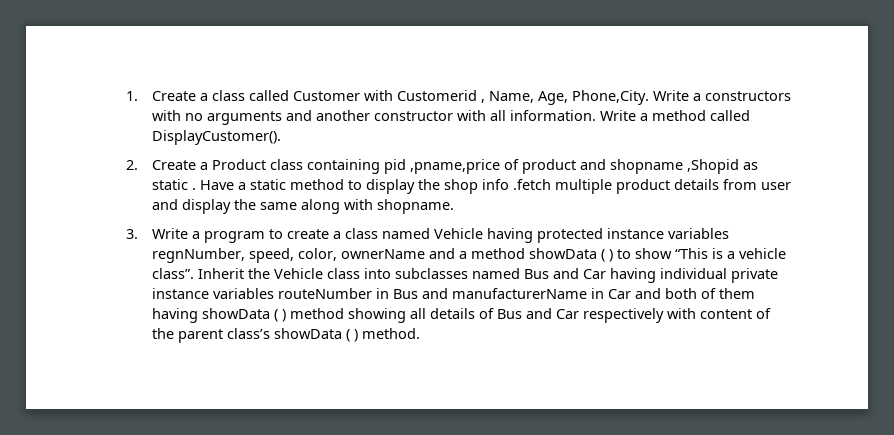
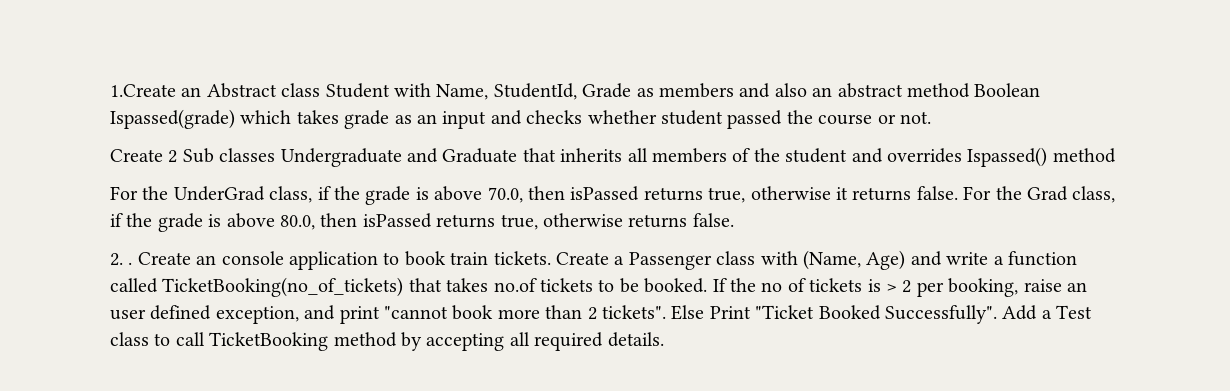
[125,90,792,105] [152,110,751,125] [152,130,282,145] [125,159,759,174] [152,179,792,194] [152,199,455,214] [125,228,730,243] [152,248,787,263] [152,268,779,283] [152,288,756,299] [152,308,772,323] [152,328,421,343] 1. Create a class called Customer with Customerid , Name, Age, Phone,City. Write a constructors with no arguments and another constructor with all information. Write a method called DisplayCustomer(). // 2. Create a Product class containing pid ,pname,price of product and shopname ,Shopid as static . Have a static method to display the shop info .fetch multiple product details from user and display the same along with shopname. // 3. Write a program to create a class named Vehicle having protected instance variables regnNumber, speed, color, ownerName and a method showData ( ) to show “This is a vehicle class”. Inherit the Vehicle class into subclasses named Bus and Car having individual private instance variables routeNumber in Bus and manufacturerName in Car and both of them having showData ( ) method showing all details of Bus and Car respectively with content of the parent class’s showData ( ) method. -> [110,83,1041,100] [110,109,931,129] [110,147,1116,167] [110,186,1116,205] [110,213,734,232] [110,250,1077,270] [110,277,1087,297] [110,305,1093,324] [110,332,664,351] 1.Create an Abstract class Student with Name, StudentId, Grade as members and also an abstract method Boolean Ispassed(grade) which takes grade as an input and checks whether student passed the course or not. // Create 2 Sub classes Undergraduate and Graduate that inherits all members of the student and overrides Ispassed() method // For the UnderGrad class, if the grade is above 70.0, then isPassed returns true, otherwise it returns false. For the Grad class, if the grade is above 80.0, then isPassed returns true, otherwise returns false. // 2. . Create an console application to book train tickets. Create a Passenger class with (Name, Age) and write a function called TicketBooking(no_of_tickets) that takes no.of tickets to be booked. If the no of tickets is > 2 per booking, raise an user defined exception, and print "cannot book more than 2 tickets". Else Print "Ticket Booked Successfully". Add a Test class to call TicketBooking method by accepting all required details.

